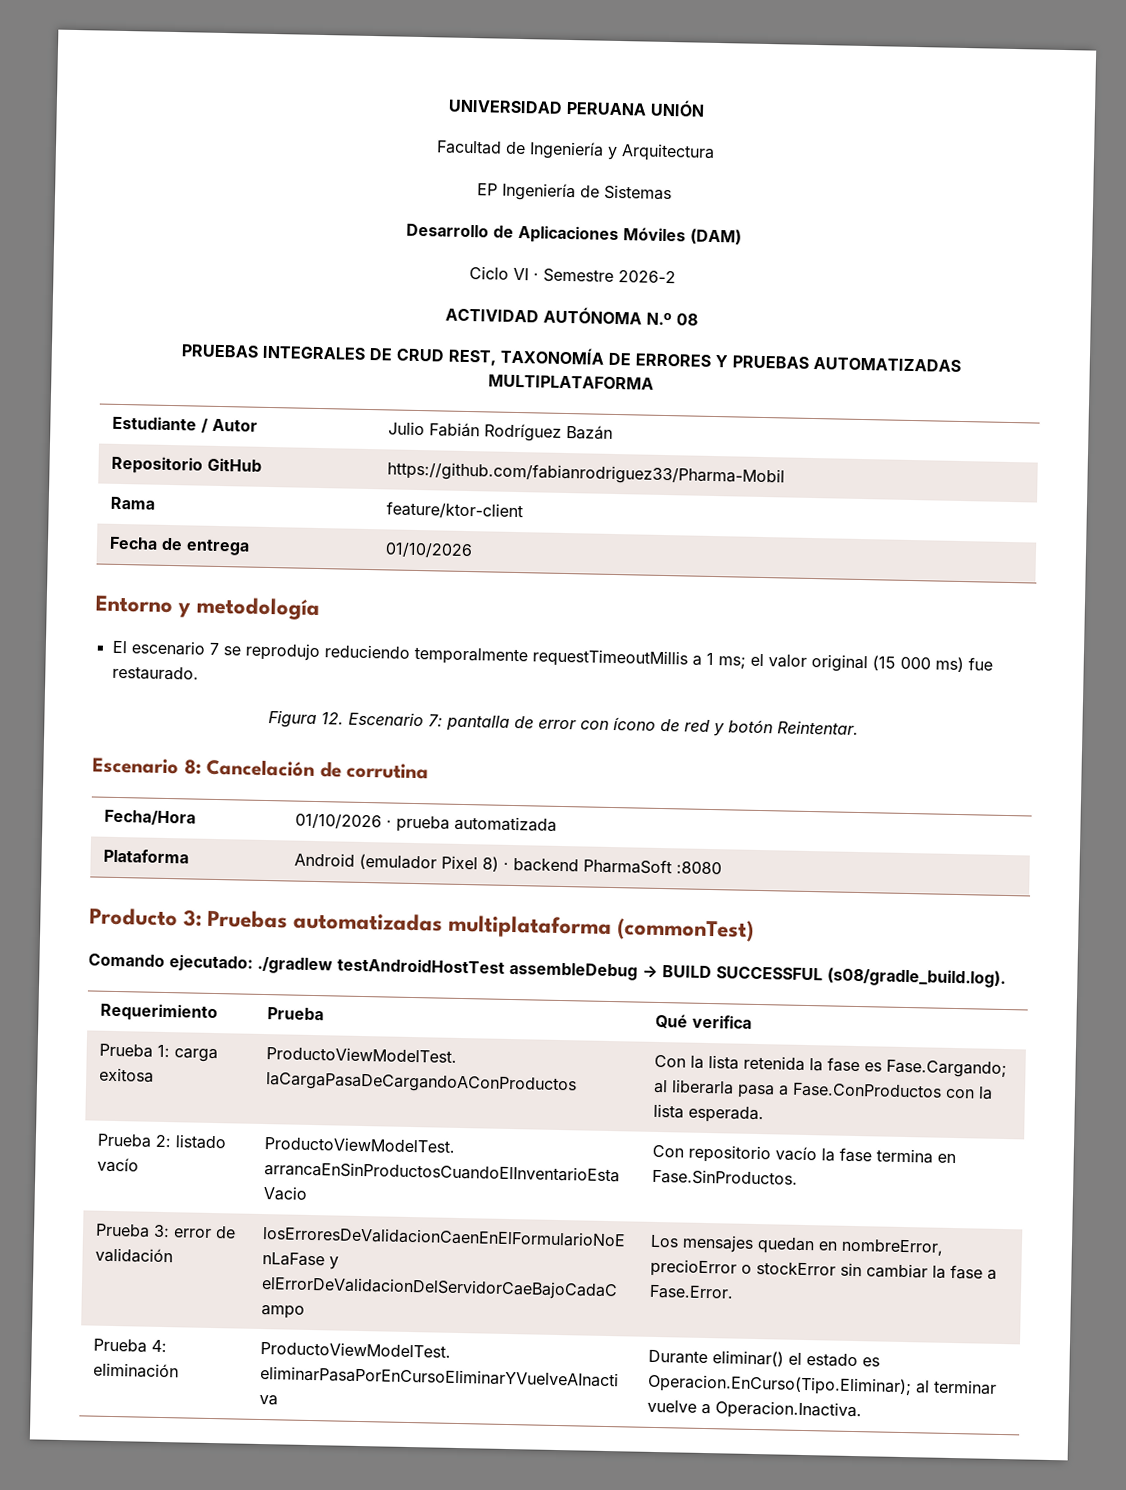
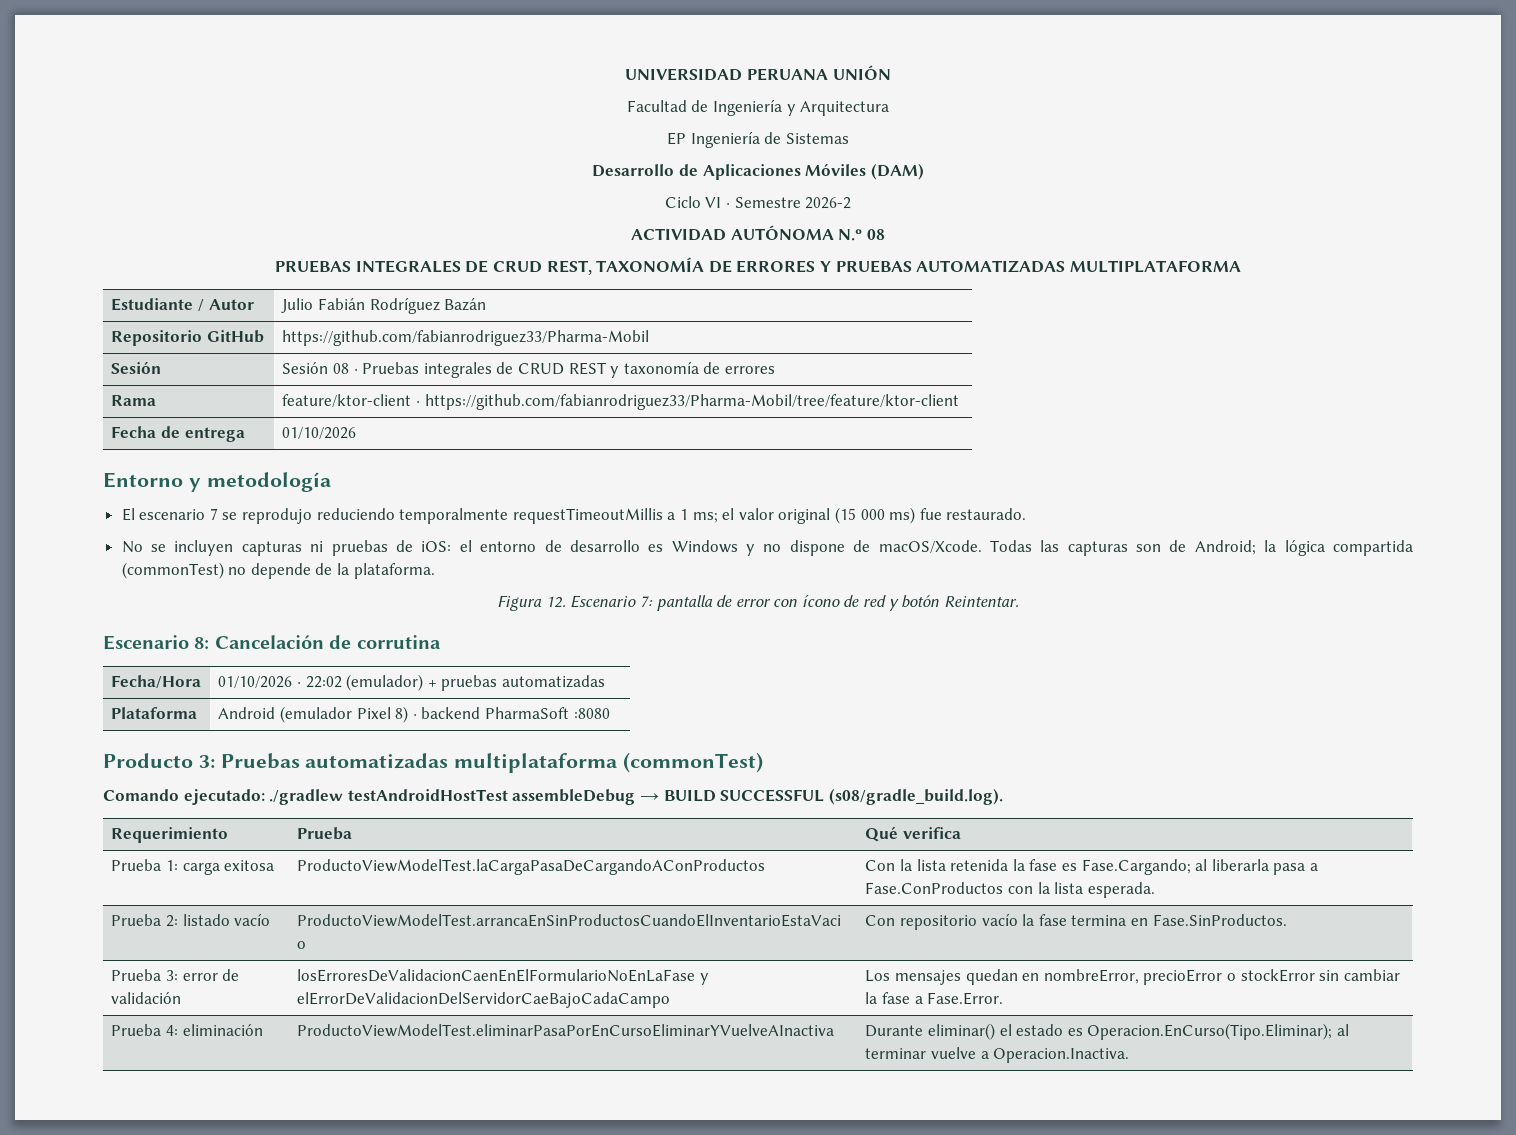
(785, 474) none -> [111,361,162,374] [282,361,775,378] // Sesión | Sesión 08 · Pruebas integrales de CRUD REST y taxonomía de errores
(523, 510) none -> [416,394,959,410] · https://github.com/fabianrodriguez33/Pharma-Mobil/tree/feature/ktor-client
(199, 673) none -> [121,540,1413,556] [121,562,435,579] // No se incluyen capturas ni pruebas de iOS: el entorno de desarrollo es Windows y no dispone de macOS/Xcode. Todas las capturas son de Android; la lógica compartida (commonTest) no depende de la plataforma.
[395,815,557,833] prueba automatizada -> [305,674,605,691] 22:02 (emulador) + pruebas automatizadas

